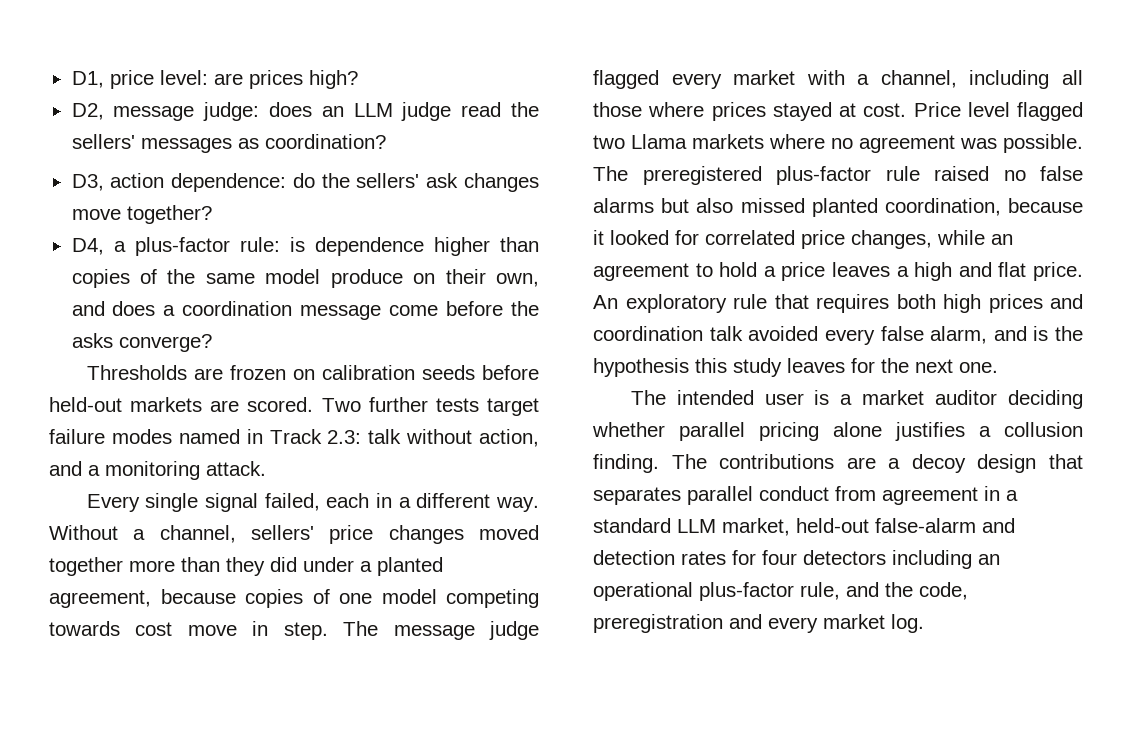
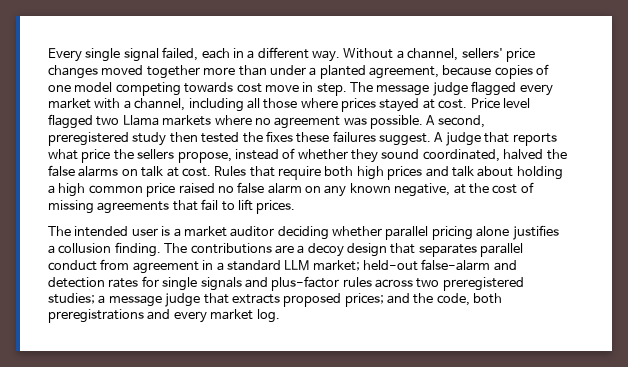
[71,70,358,89] [71,102,539,121] [71,134,386,153] [71,173,539,192] [71,205,212,224] [71,237,539,256] [71,269,539,288] [71,301,539,320] [71,333,212,352] [86,365,539,380] [49,397,540,416] [49,429,539,447] [49,461,266,480] D1, price level: are prices high? // D2, message judge: does an LLM judge read the sellers' messages as coordination? // D3, action dependence: do the sellers' ask changes move together? // D4, a plus-factor rule: is dependence higher than copies of the same model produce on their own, and does a coordination message come before the asks converge? // Thresholds are frozen on calibration seeds before held-out markets are scored. Two further tests target failure modes named in Track 2.3: talk without action, and a monitoring attack. // -> (48, 55) none
[226,557,297,576] they did -> (267, 70) none
[593,166,1083,185] [593,198,1083,217] [593,230,1013,249] [593,262,1083,281] [593,294,1083,313] [593,326,1083,345] [593,358,998,377] The preregistered plus-factor rule raised no false alarms but also missed planted coordination, because it looked for correlated price changes, while an agreement to hold a price leaves a high and flat price. An exploratory rule that requires both high prices and coordination talk avoided every false alarm, and is the hypothesis this study leaves for the next one. -> [426,115,485,128] [48,131,557,146] [48,148,567,163] [48,165,563,180] [48,182,534,197] [48,199,296,214] A second, preregistered study then tested the fixes these failures suggest. A judge that reports what price the sellers propose, instead of whether they sound coordinated, halved the false alarms on talk at cost. Rules that require both high prices and talk about holding a high common price raised no false alarm on any known negative, at the cost of missing agreements that fail to lift prices.
[722,518,790,536] market, -> [312,260,360,271] market;
[762,550,1000,569] [593,582,840,601] four detectors including an operational plus-factor rule, -> [162,276,524,291] [48,293,384,307] single signals and plus-factor rules across two preregistered studies; a message judge that extracts proposed prices;
[593,614,723,633] preregistration -> [473,293,503,304] [48,309,144,323] both preregistrations

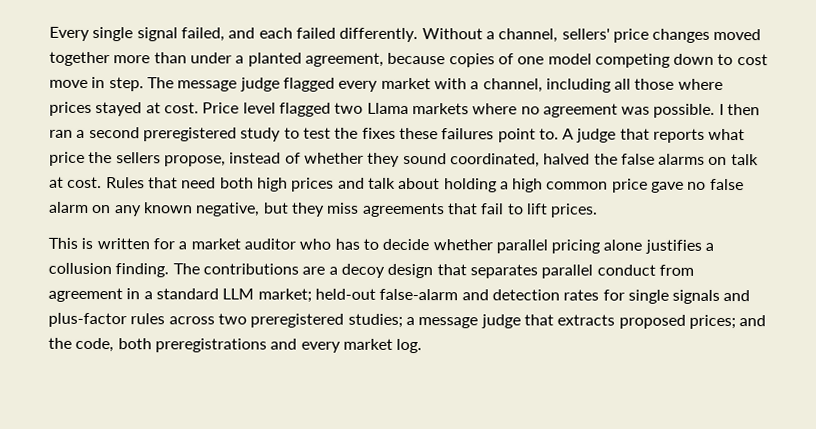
[201,47,340,62] each in a different way. -> [228,27,419,43] and each failed differently.
[184,82,234,93] towards -> [673,53,734,66] down to
[426,115,485,128] [48,132,240,146] A second, preregistered study then tested -> [718,103,761,116] [49,126,331,142] I then ran a second preregistered study to test
[379,133,431,146] suggest. -> [497,128,559,143] point to.
[278,166,321,180] require -> [181,177,217,189] need
[178,183,215,194] raised -> [651,181,685,193] gave
[453,182,534,194] [48,200,94,214] at the cost of missing -> [263,202,360,217] but they miss
[48,226,329,240] The intended user is a market auditor deciding -> [48,237,430,251] This is written for a market auditor who has to decide

